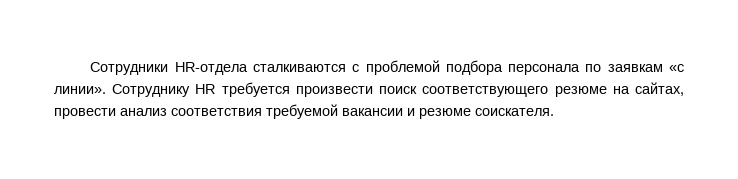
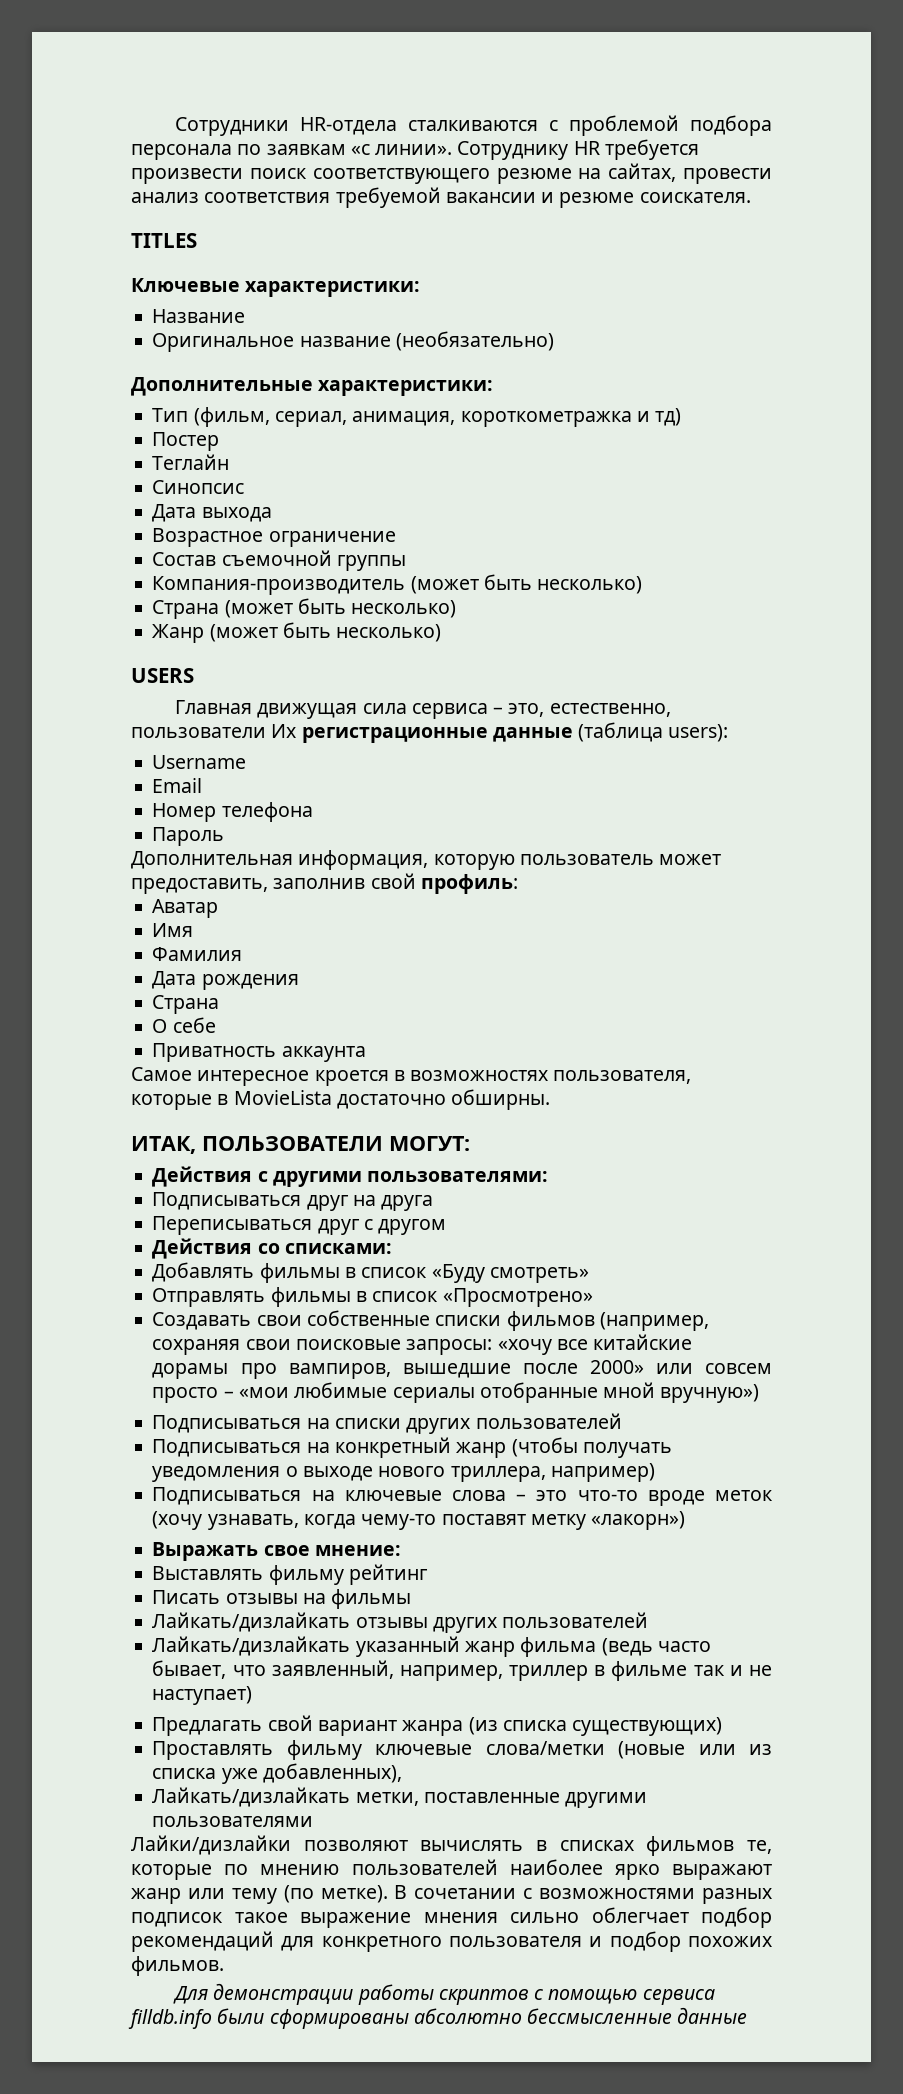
(554, 112) none -> [131,233,197,248] [131,278,421,297] [152,309,246,323] [152,331,554,352] [131,377,494,396] [152,407,682,427] [152,432,220,451] [152,454,230,470] [152,480,245,494] [152,504,272,522] [152,528,396,547] [152,550,406,571] [152,574,643,595] [152,598,457,619] [152,622,442,643] [131,668,194,683] [175,700,671,719] [131,722,729,743] [152,755,247,769] [152,778,203,793] [152,802,313,822] [152,827,225,846] [131,850,722,870] [131,873,518,894] [152,899,219,918] [152,923,194,937] [152,947,243,961] [152,971,299,990] [152,995,220,1014] [152,1017,216,1033] [152,1043,366,1062] [131,1067,692,1086] [131,1089,551,1110] [131,1136,470,1154] [152,1166,549,1187] [152,1192,434,1211] [152,1216,447,1235] [152,1238,392,1259] [152,1262,589,1283] [152,1287,593,1307] [152,1310,709,1331] [152,1334,693,1355] [152,1360,772,1379] [152,1382,760,1403] [152,1413,622,1434] [152,1437,672,1458] [152,1463,655,1482] [152,1487,774,1506] [152,1511,686,1530] [152,1542,401,1561] [152,1564,428,1585] [152,1589,412,1609] [152,1612,649,1633] [152,1636,711,1657] [152,1660,772,1681] [152,1686,253,1705] [152,1715,723,1736] [152,1740,772,1760] [152,1763,402,1784] [152,1787,648,1808] [152,1816,314,1827] [131,1835,772,1856] [131,1859,772,1880] [131,1885,773,1904] [131,1907,772,1928] [131,1931,772,1952] [131,1956,224,1976] [173,1983,715,2005] [128,2007,748,2029] // TITLES // Ключевые характеристики: // Название // Оригинальное название (необязательно) // Дополнительные характеристики: // Тип (фильм, сериал, анимация, короткометражка и тд) // Постер // Теглайн // Синопсис // Дата выхода // Возрастное ограничение // Состав съемочной группы // Компания-производитель (может быть несколько) // Страна (может быть несколько) // Жанр (может быть несколько) // USERS // Главная движущая сила сервиса – это, естественно, пользователи Их регистрационные данные (таблица users): // Username // Email // Номер телефона // Пароль // Дополнительная информация, которую пользователь может предоставить, заполнив свой профиль: // Аватар // Имя // Фамилия // Дата рождения // Страна // О себе // Приватность аккаунта // Самое интересное кроется в возможностях пользователя, которые в MovieLista достаточно обширны. // ИТАК, ПОЛЬЗОВАТЕЛИ МОГУТ: // Действия с другими пользователями: // Подписываться друг на друга // Переписываться друг с другом // Действия со списками: // Добавлять фильмы в список «Буду смотреть» // Отправлять фильмы в список «Просмотрено» // Создавать свои собственные списки фильмов (например, сохраняя свои поисковые запросы: «хочу все китайские дорамы про вампиров, вышедшие после 2000» или совсем просто – «мои любимые сериалы отобранные мной вручную») // Подписываться на списки других пользователей // Подписываться на конкретный жанр (чтобы получать уведомления о выходе нового триллера, например) // Подписываться на ключевые слова – это что-то вроде меток (хочу узнавать, когда чему-то поставят метку «лакорн») // Выражать свое мнение: // Выставлять фильму рейтинг // Писать отзывы на фильмы // Лайкать/дизлайкать отзывы других пользователей // Лайкать/дизлайкать указанный жанр фильма (ведь часто бывает, что заявленный, например, триллер в фильме так и не наступает) // Предлагать свой вариант жанра (из списка существующих) // Проставлять фильму ключевые слова/метки (новые или из списка уже добавленных), // Лайкать/дизлайкать метки, поставленные другими пользователями // Лайки/дизлайки позволяют вычислять в списках фильмов те, которые по мнению пользователей наиболее ярко выражают жанр или тему (по метке). В сочетании с возможностями разных подписок такое выражение мнения сильно облегчает подбор рекомендаций для конкретного пользователя и подбор похожих фильмов. // Для демонстрации работы скриптов с помощью сервиса filldb.info были сформированы абсолютно бессмысленные данные

